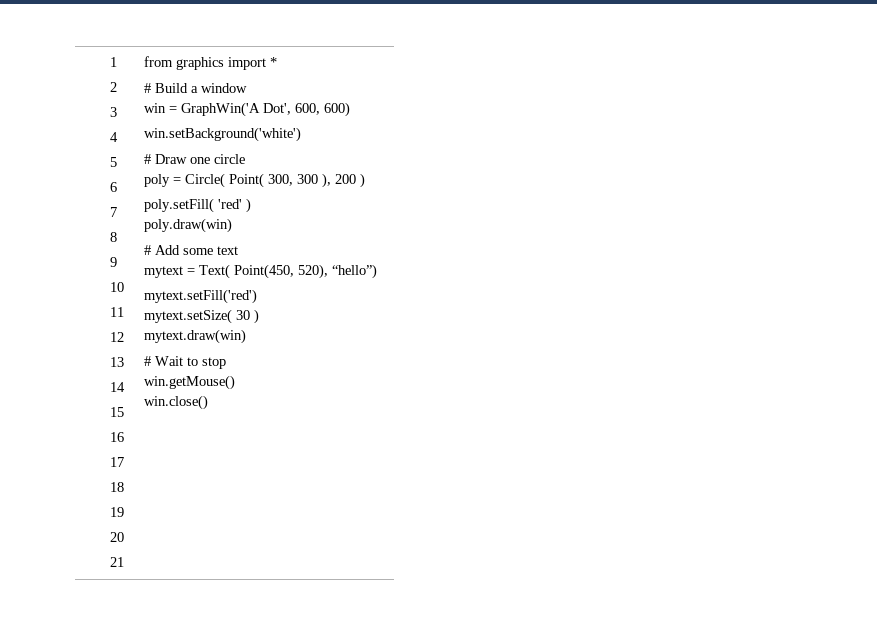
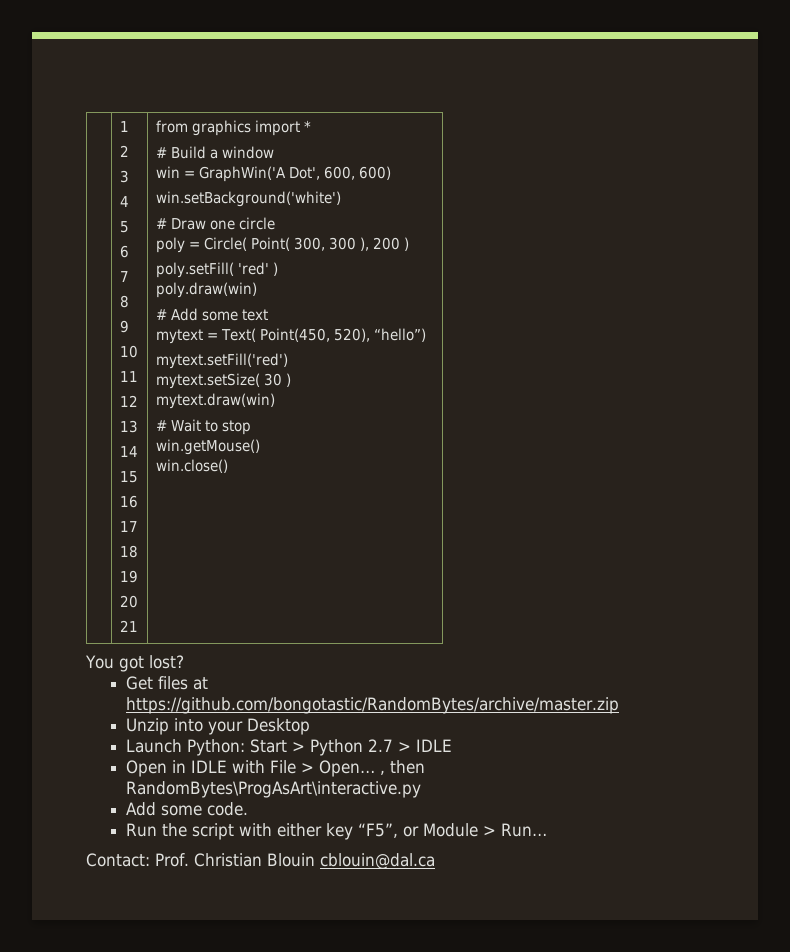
(209, 402) none -> [85,655,184,672] [125,676,208,690] [125,697,619,714] [125,718,310,735] [125,739,452,756] [125,760,425,777] [125,781,421,798] [125,802,248,816] [125,823,547,840] [86,853,435,869] // You got lost? // Get files at https://github.com/bongotastic/RandomBytes/archive/master.zip // Unzip into your Desktop // Launch Python: Start > Python 2.7 > IDLE // Open in IDLE with File > Open… , then RandomBytes\ProgAsArt\interactive.py // Add some code. // Run the script with either key “F5”, or Module > Run… // Contact: Prof. Christian Blouin cblouin@dal.ca

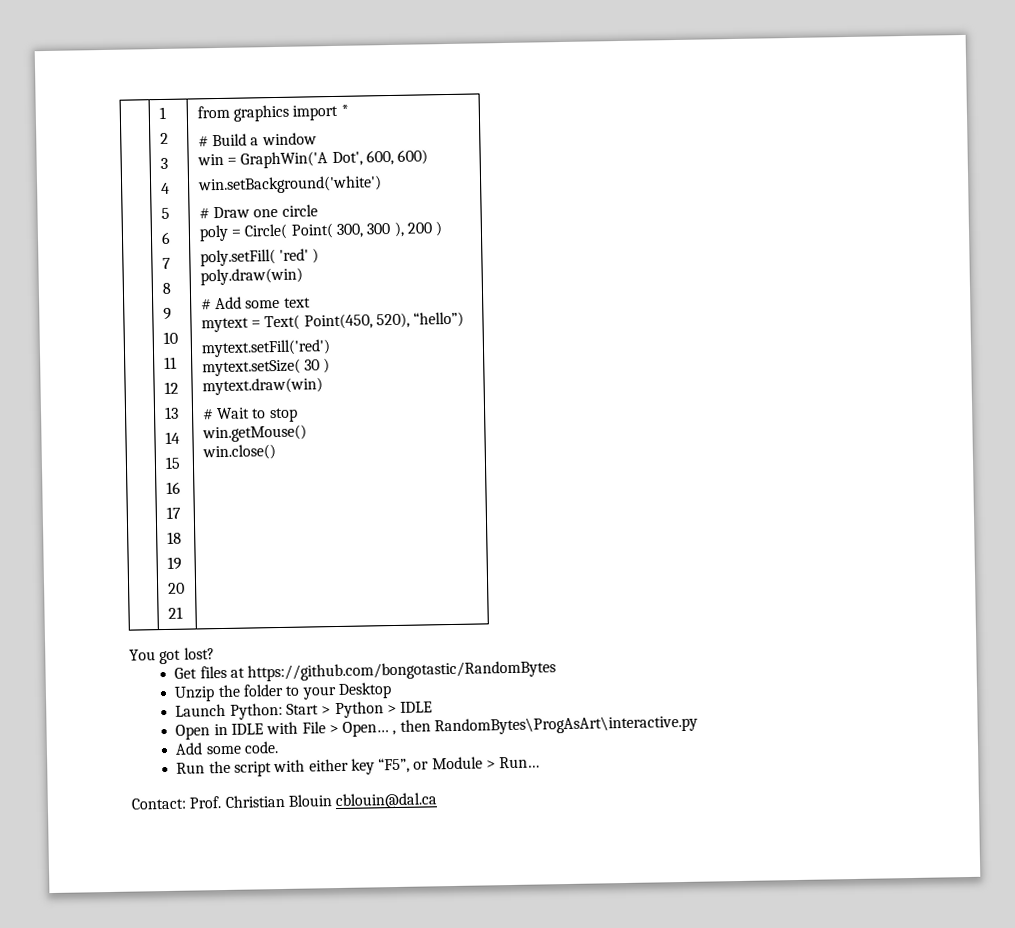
[125,697,619,714] https://github.com/bongotastic/RandomBytes/archive/master.zip -> [247,660,557,682] https://github.com/bongotastic/RandomBytes
[173,718,203,732] into -> [217,683,301,698] the folder to
[367,739,393,752] 2.7 -> (384, 710) none

